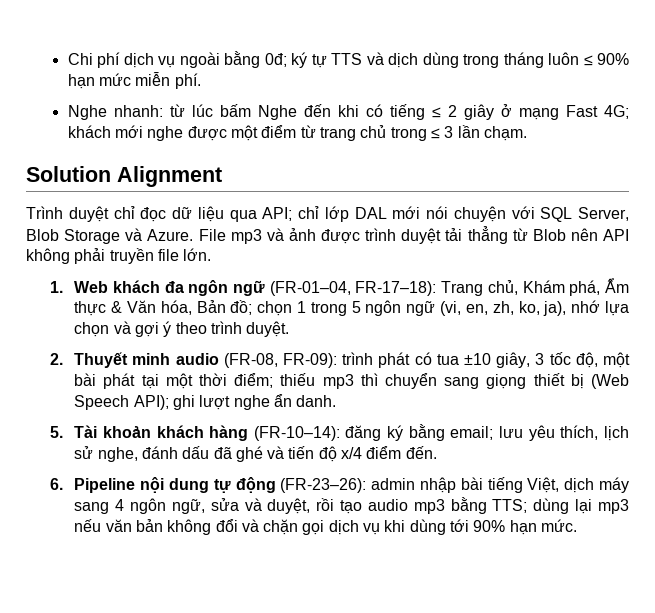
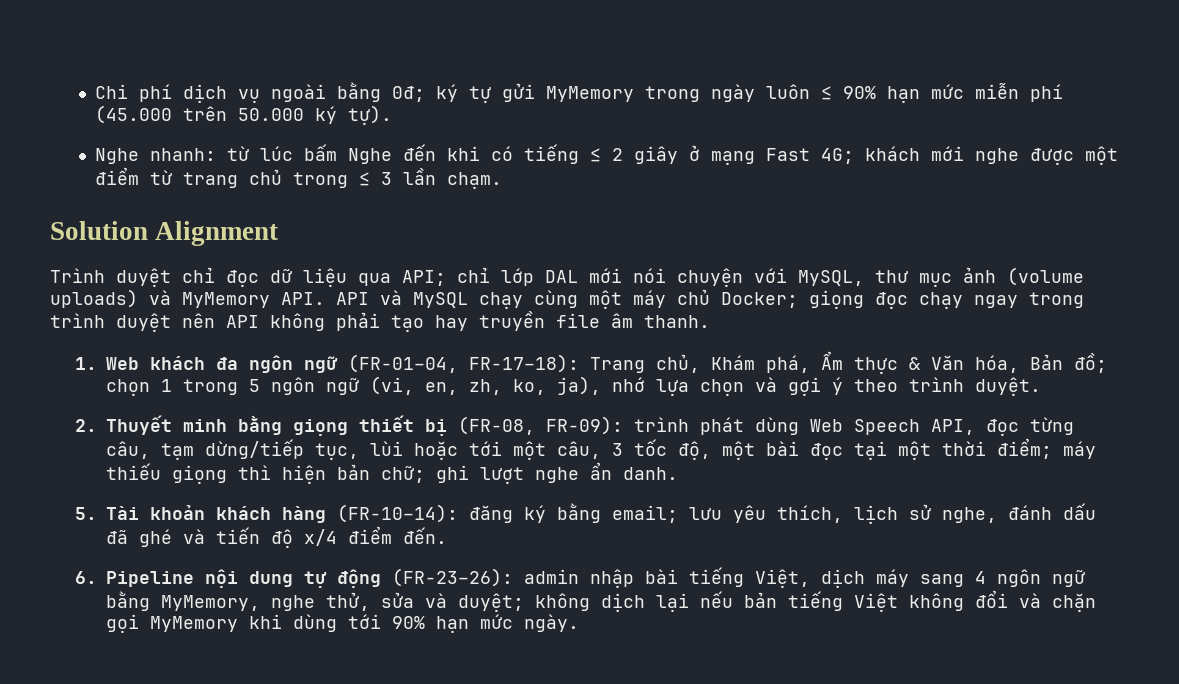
[331,52,544,68] TTS và dịch dùng trong tháng -> [501,83,755,102] gửi MyMemory trong ngày
[174,73,201,89] phí. -> [1029,84,1063,102] [94,105,392,125] phí (45.000 trên 50.000 ký tự).
[540,207,629,222] [26,226,629,244] [26,248,212,264] SQL Server, Blob Storage và Azure. File mp3 và ảnh được trình duyệt tải thẳng từ Blob nên API không phải truyền file lớn. -> [798,267,1084,287] [50,289,1084,309] [50,311,710,332] MySQL, thư mục ảnh (volume uploads) và MyMemory API. API và MySQL chạy cùng một máy chủ Docker; giọng đọc chạy ngay trong trình duyệt nên API không phải tạo hay truyền file âm thanh.
[175,352,531,368] audio (FR-08, FR-09): trình phát có tua ±10 giây, -> [238,415,1075,436] [106,439,602,460] bằng giọng thiết bị (FR-08, FR-09): trình phát dùng Web Speech API, đọc từng câu, tạm dừng/tiếp tục, lùi hoặc tới một câu,
[103,373,136,389] phát -> [810,443,844,460] đọc
[280,373,629,389] [74,395,169,410] thiếu mp3 thì chuyển sang giọng thiết bị (Web Speech API); -> [1063,441,1097,459] [106,463,426,484] máy thiếu giọng thì hiện bản chữ;
[171,497,629,514] [74,519,163,532] ngữ, sửa và duyệt, rồi tạo audio mp3 bằng TTS; dùng lại mp3 nếu văn bản -> [1052,570,1086,587] [106,591,899,612] ngữ bằng MyMemory, nghe thử, sửa và duyệt; không dịch lại nếu bản tiếng Việt
[328,520,381,535] dịch vụ -> [150,616,239,632] MyMemory
[541,519,578,532] mức. -> [480,614,580,632] mức ngày.

